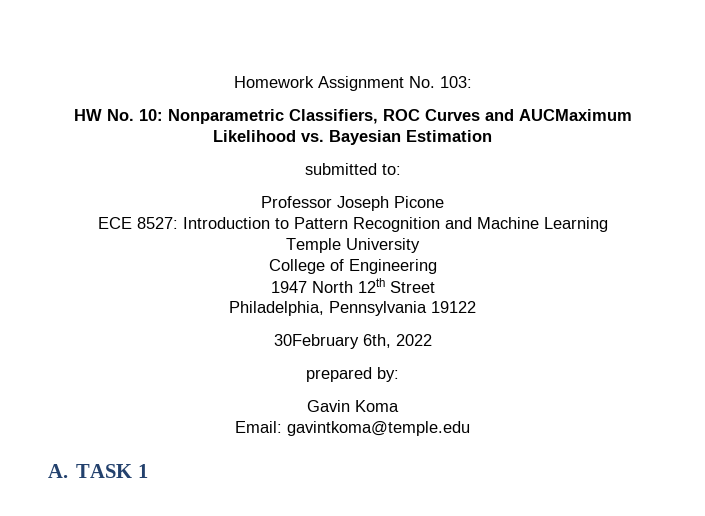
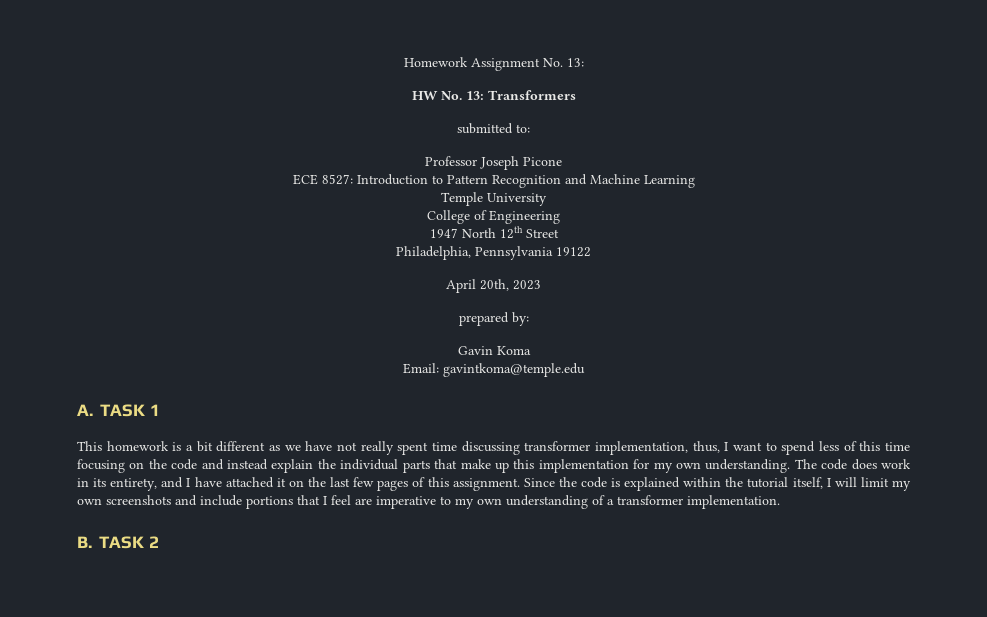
[439,76,472,88] 103: -> [566,58,584,67] 13:
[138,109,632,124] [213,130,492,145] 10: Nonparametric Classifiers, ROC Curves and AUCMaximum Likelihood vs. Bayesian Estimation -> [465,90,576,100] 13: Transformers
[273,334,432,349] 30February 6th, 2022 -> [446,279,541,293] April 20th, 2023
(148, 471) none -> [77,441,910,455] [77,459,911,473] [77,477,912,491] [77,495,780,509] [77,536,159,549] // This homework is a bit different as we have not really spent time discussing transformer implementation, thus, I want to spend less of this time focusing on the code and instead explain the individual parts that make up this implementation for my own understanding. The code does work in its entirety, and I have attached it on the last few pages of this assignment. Since the code is explained within the tutorial itself, I will limit my own screenshots and include portions that I feel are imperative to my own understanding of a transformer implementation. // B. TASK 2

